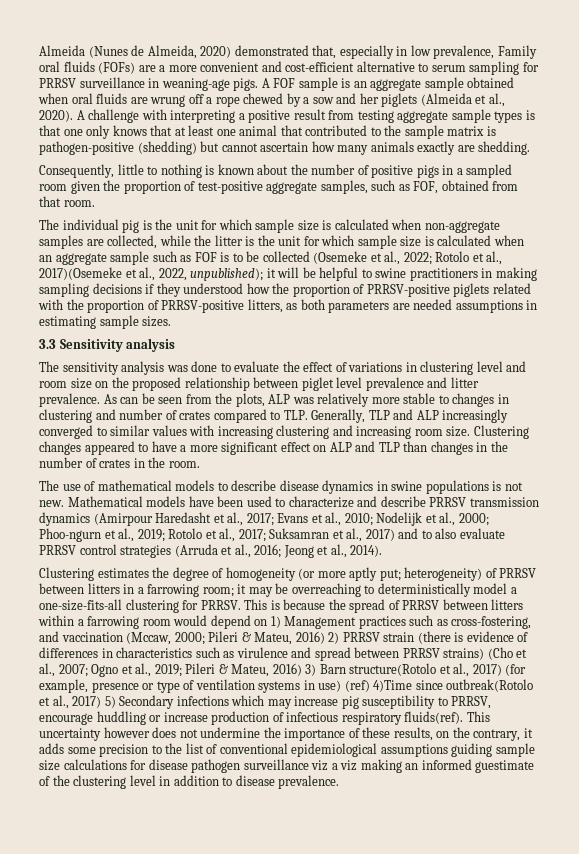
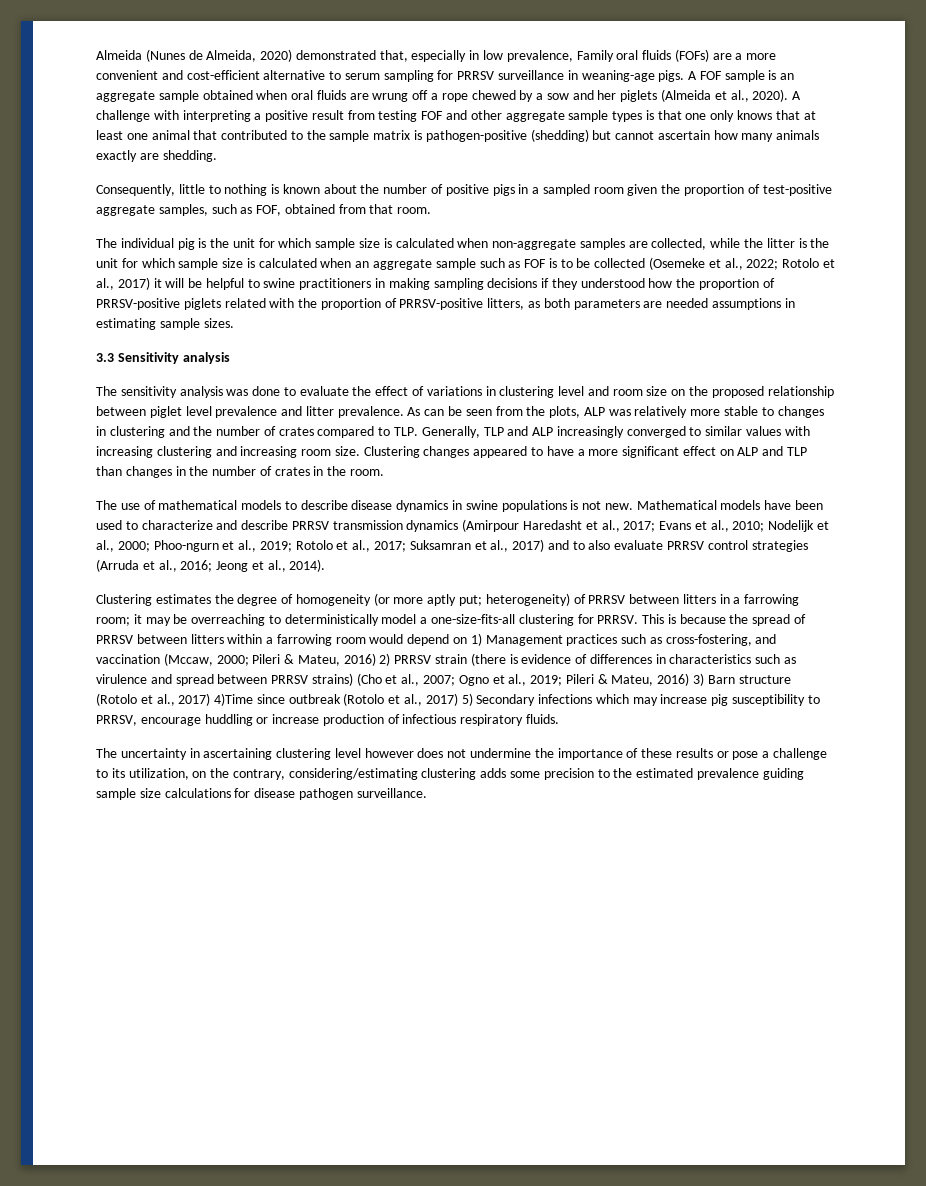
(394, 116) none -> [421,110,502,120] FOF and other
[39,267,264,281] 2017)(Osemeke et al., 2022, unpublished); -> [117,277,150,290] 2017)
(116, 414) none -> [193,426,213,436] the
[349,663,527,677] [39,679,534,693] structure(Rotolo et al., 2017) (for example, presence or type of ventilation systems in use) (ref) 4)Time since outbreak(Rotolo -> [738,675,791,684] [96,693,385,706] structure (Rotolo et al., 2017) 4)Time since outbreak (Rotolo
[404,711,490,724] [39,728,101,741] fluids(ref). This uncertainty -> [526,714,560,724] [96,748,361,760] fluids. // The uncertainty in ascertaining clustering level
[393,727,433,741] results, -> [675,748,828,760] [96,768,189,780] results or pose a challenge to its utilization,
[523,728,533,738] it -> [288,768,477,780] considering/estimating clustering
[185,743,448,757] list of conventional epidemiological assumptions -> [636,768,759,780] estimated prevalence
[243,759,535,773] [39,775,340,789] surveillance viz a viz making an informed guestimate of the clustering level in addition to disease prevalence. -> [356,788,427,798] surveillance.

